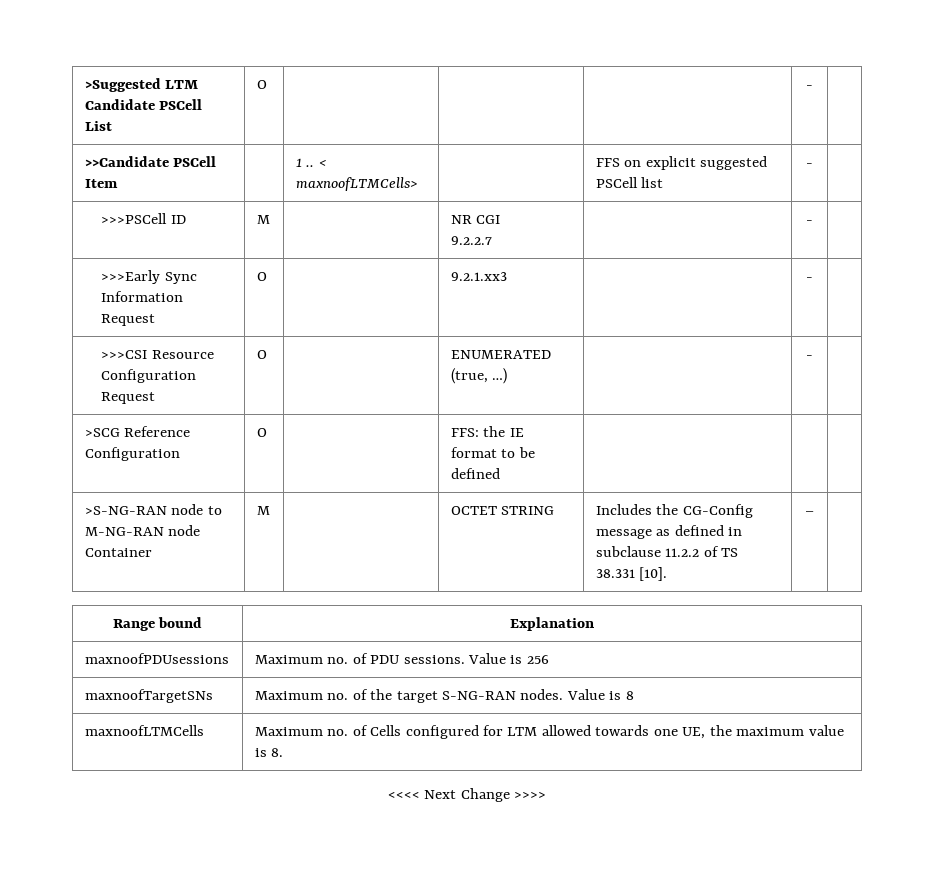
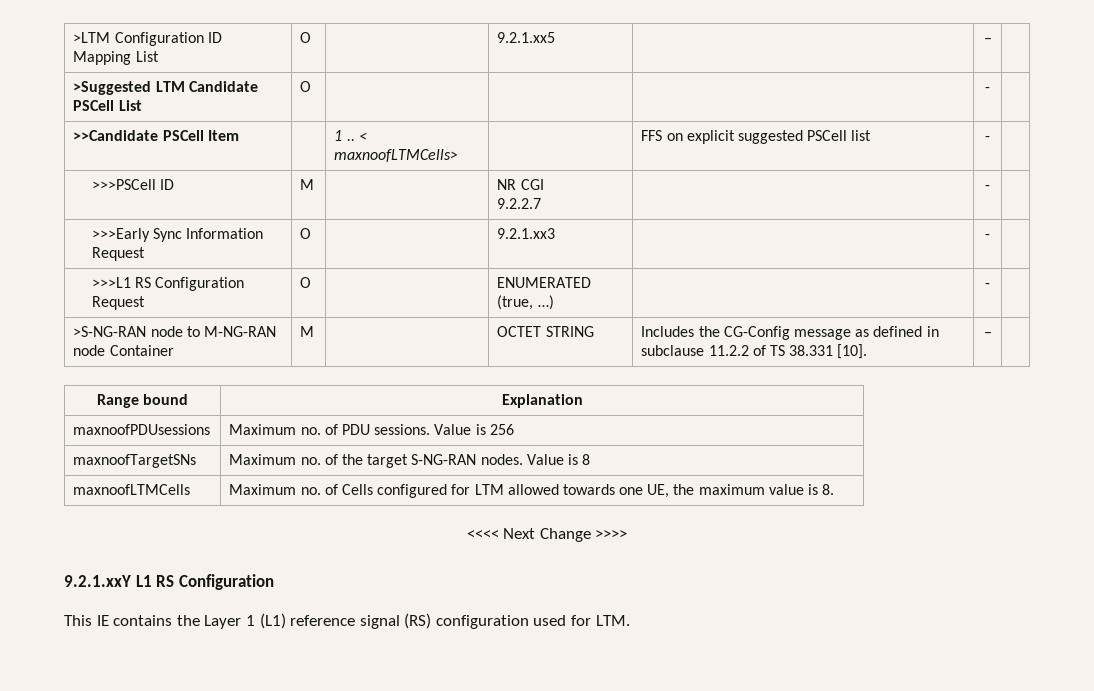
(84, 85) none -> [73,32,222,46] [73,51,159,65] [300,32,312,43] [497,32,556,43] [983,38,992,43] >LTM Configuration ID Mapping List | O | | 9.2.1.xx5 | | – | //
[101,350,214,359] >>>CSI Resource -> [91,277,151,288] >>>L1 RS
[84,426,191,437] [84,447,180,461] [256,428,267,437] [450,426,524,437] [450,447,535,458] [450,468,500,479] // >SCG Reference Configuration | O | | FFS: the IE format to be defined | | | -> (990, 285) none
(547, 795) none -> [64,574,274,590] [64,613,630,629] // 9.2.1.xxY L1 RS Configuration // This IE contains the Layer 1 (L1) reference signal (RS) configuration used for LTM.

